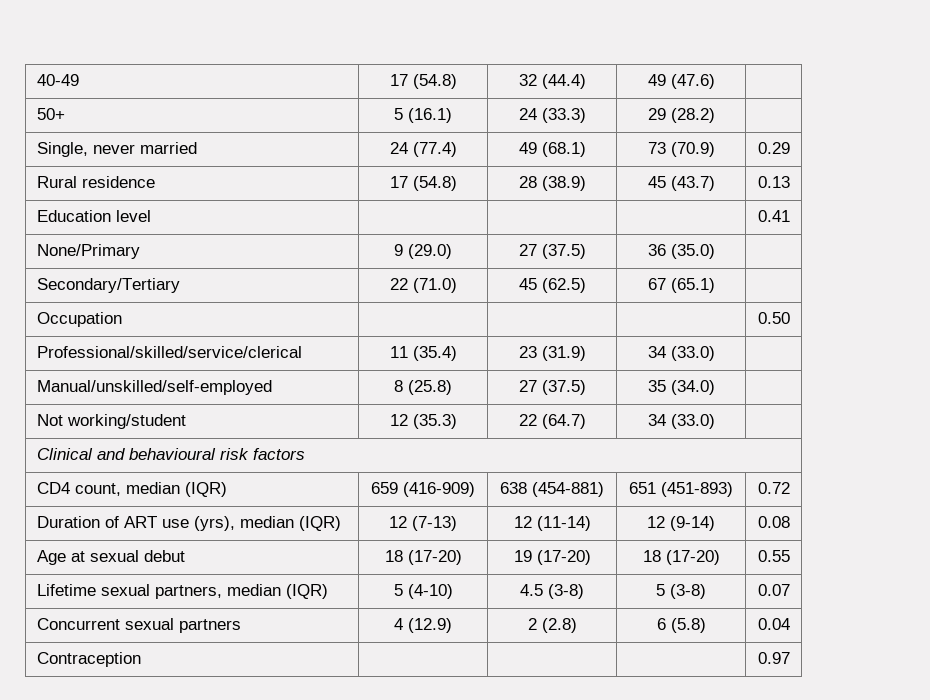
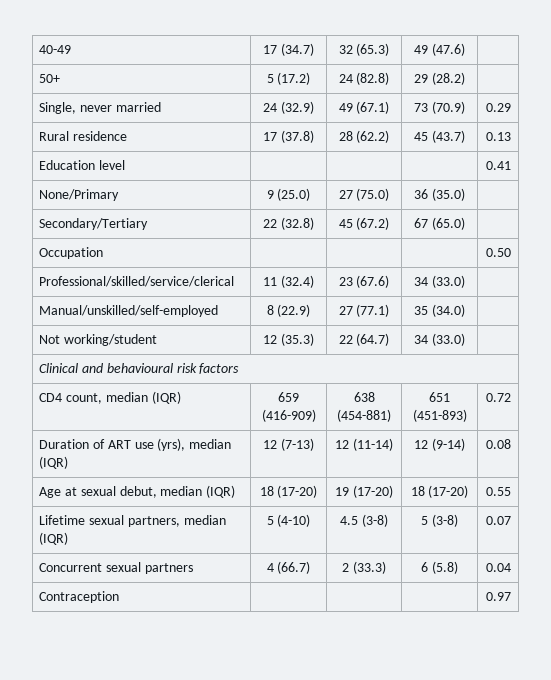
[412,74,457,89] (54.8) -> [280,43,314,56] (34.7)
[541,74,586,89] (44.4) -> [356,43,390,56] (65.3)
[408,108,452,123] [518,108,586,123] (16.1) | 24 (33.3) -> [277,72,311,85] [338,72,390,85] (17.2) | 24 (82.8)
[412,142,457,157] [518,142,586,157] (77.4) | 49 (68.1) -> [280,101,314,114] [338,101,390,114] (32.9) | 49 (67.1)
[412,176,457,191] (54.8) -> [280,130,314,143] (37.8)
[541,176,586,191] (38.9) -> [356,130,390,143] (62.2)
[408,244,452,259] [518,244,586,259] (29.0) | 27 (37.5) -> [277,188,311,201] [338,188,390,201] (25.0) | 27 (75.0)
[412,278,457,293] [518,278,586,293] (71.0) | 45 (62.5) -> [280,217,314,230] [338,217,390,230] (32.8) | 45 (67.2)
[670,278,715,293] (65.1) -> [431,217,465,230] (65.0)
[412,346,457,361] (35.4) -> [280,275,314,288] (32.4)
[541,346,586,361] (31.9) -> [356,275,390,288] (67.6)
[408,380,452,395] [518,380,586,395] (25.8) | 27 (37.5) -> [277,304,311,317] [338,304,390,317] (22.9) | 27 (77.1)
[143,550,185,562] debut -> [119,485,236,498] debut, median (IQR)
[408,618,452,633] (12.9) -> [277,561,311,574] (66.7)
[541,618,577,633] (2.8) -> [352,561,386,574] (33.3)

